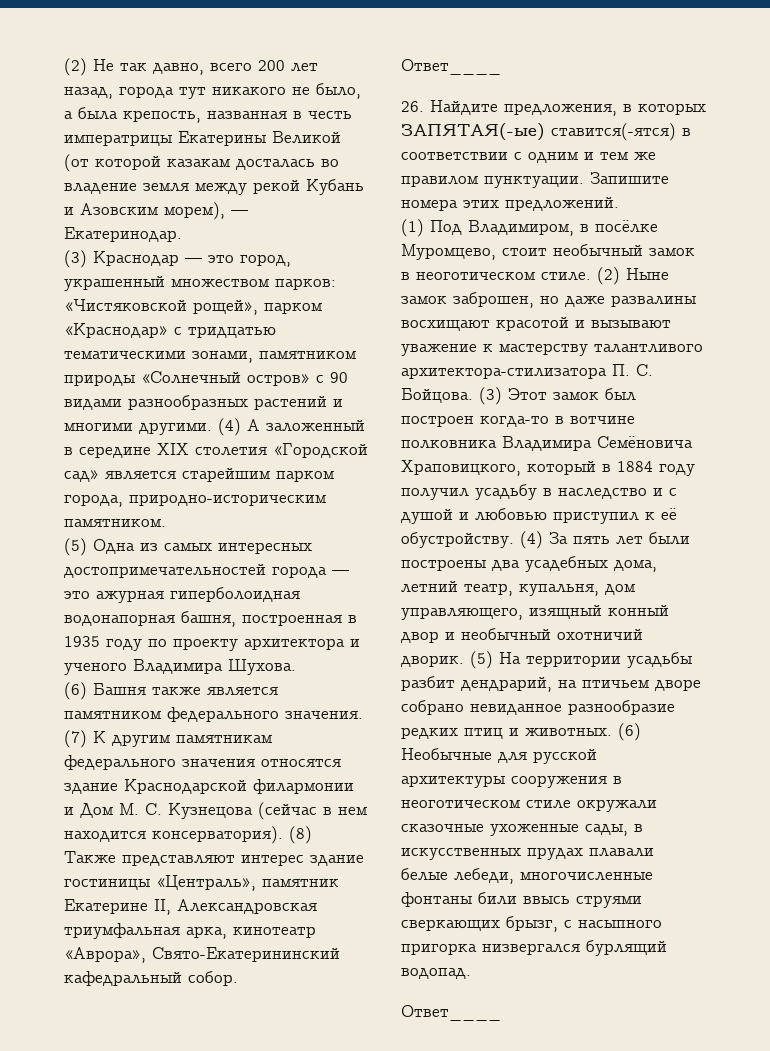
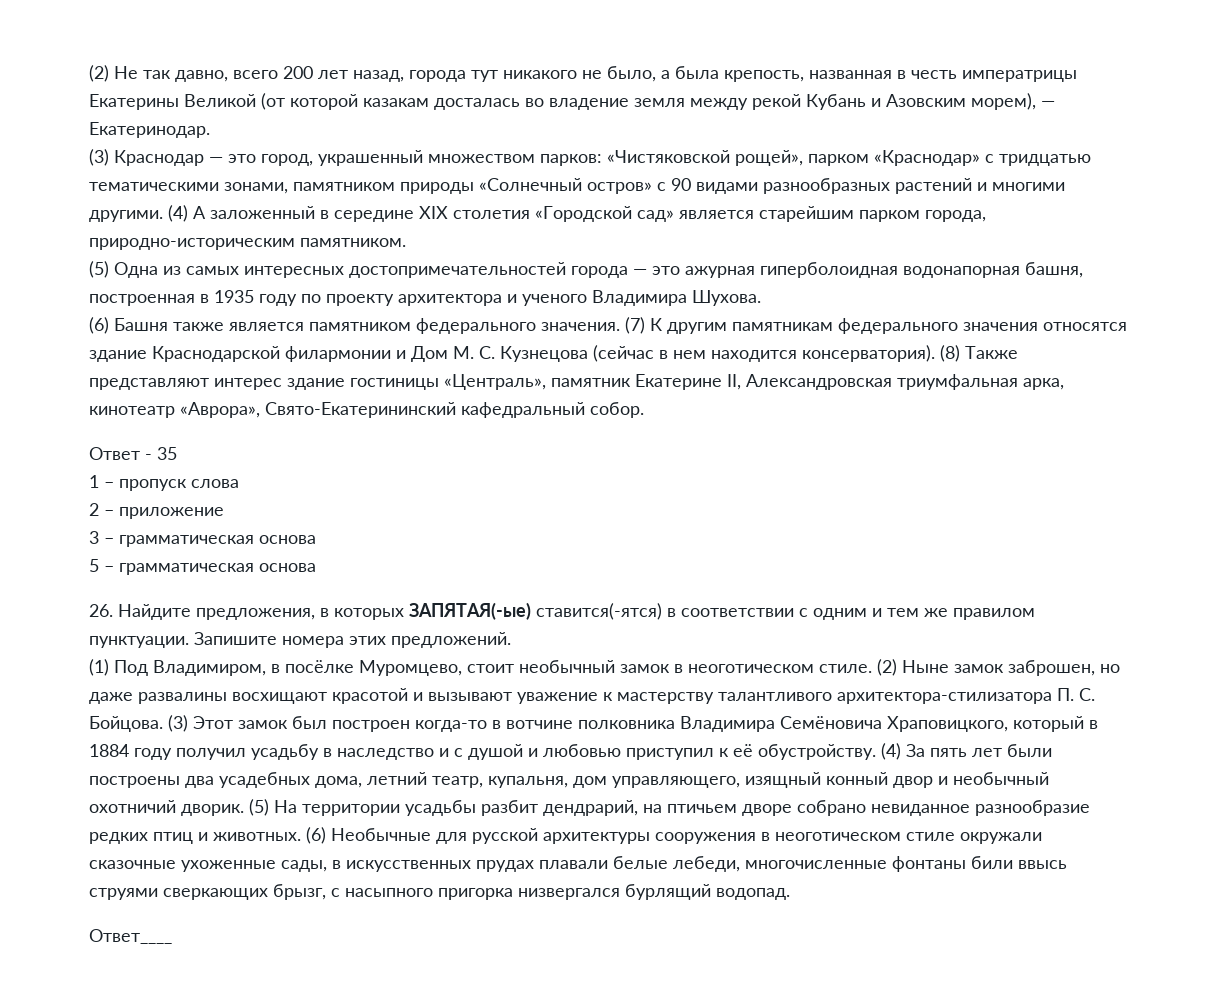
[401,59,501,75] Ответ____ -> [89,447,177,460] [89,475,239,491] [89,503,224,519] [89,531,316,547] [89,559,316,575] Ответ - 35 // 1 – пропуск слова // 2 – приложение // 3 – грамматическая основа // 5 – грамматическая основа

